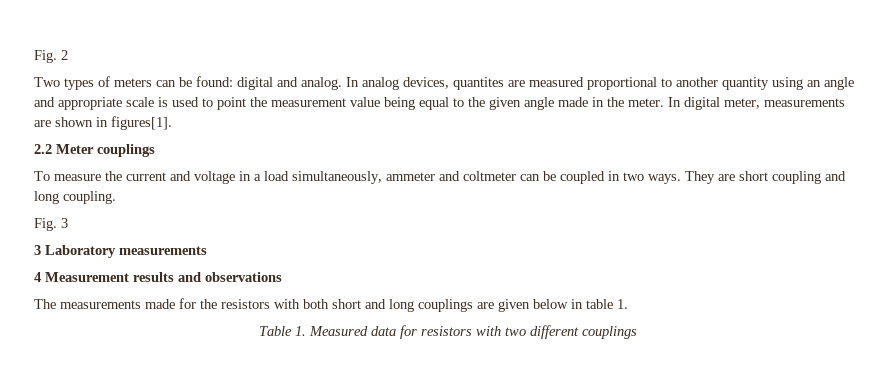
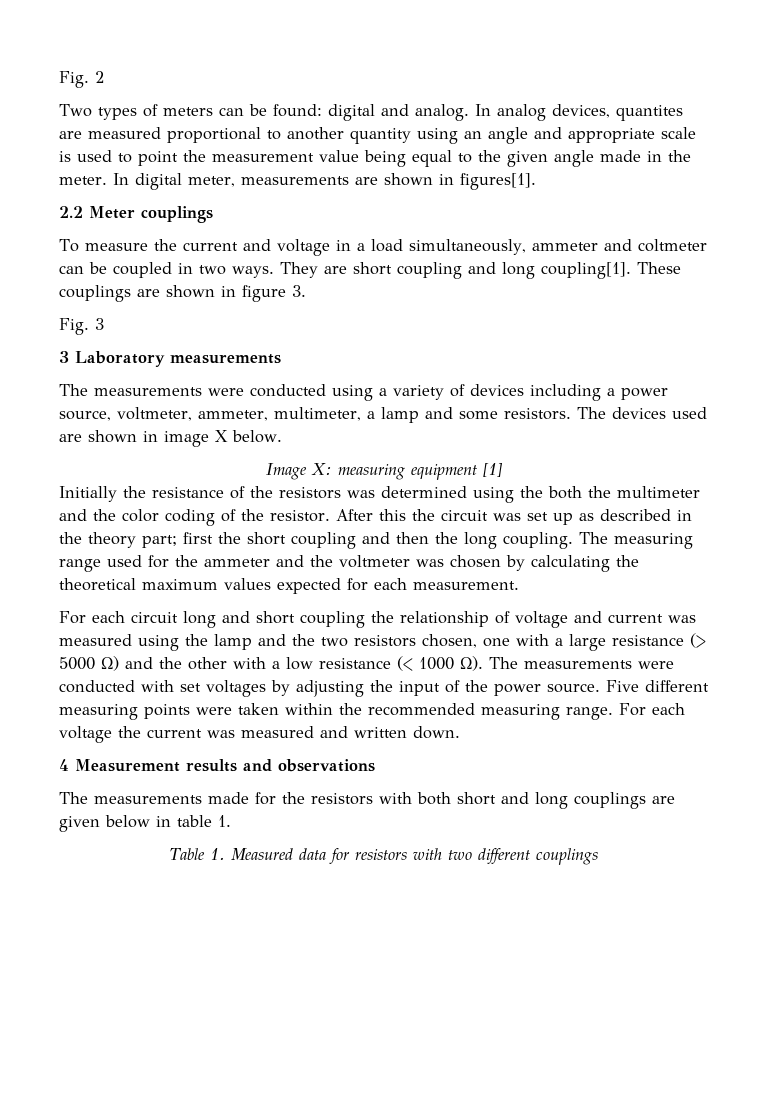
[63,191,116,204] coupling. -> [541,262,681,279] [59,285,306,302] coupling[1]. These couplings are shown in figure 3.
(207, 250) none -> [59,384,668,401] [59,407,707,423] [59,430,282,447] [265,462,503,480] [59,486,700,503] [59,509,692,526] [59,532,693,549] [59,555,639,572] [59,578,519,594] [59,611,696,628] [59,633,706,651] [59,656,674,671] [59,680,709,697] [59,703,685,720] [59,726,460,743] // The measurements were conducted using a variety of devices including a power source, voltmeter, ammeter, multimeter, a lamp and some resistors. The devices used are shown in image X below. // Image X: measuring equipment [1] // Initially the resistance of the resistors was determined using the both the multimeter and the color coding of the resistor. After this the circuit was set up as described in the theory part; first the short coupling and then the long coupling. The measuring range used for the ammeter and the voltmeter was chosen by calculating the theoretical maximum values expected for each measurement. // For each circuit long and short coupling the relationship of voltage and current was measured using the lamp and the two resistors chosen, one with a large resistance (> 5000 Ω) and the other with a low resistance (< 1000 Ω). The measurements were conducted with set voltages by adjusting the input of the power source. Five different measuring points were taken within the recommended measuring range. For each voltage the current was measured and written down.

